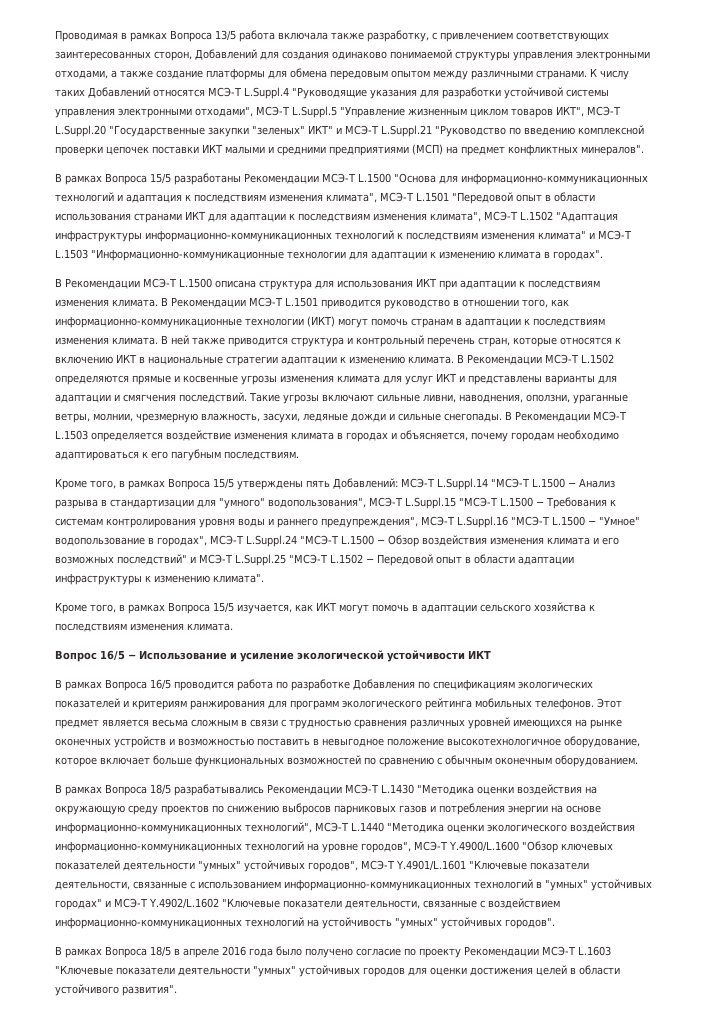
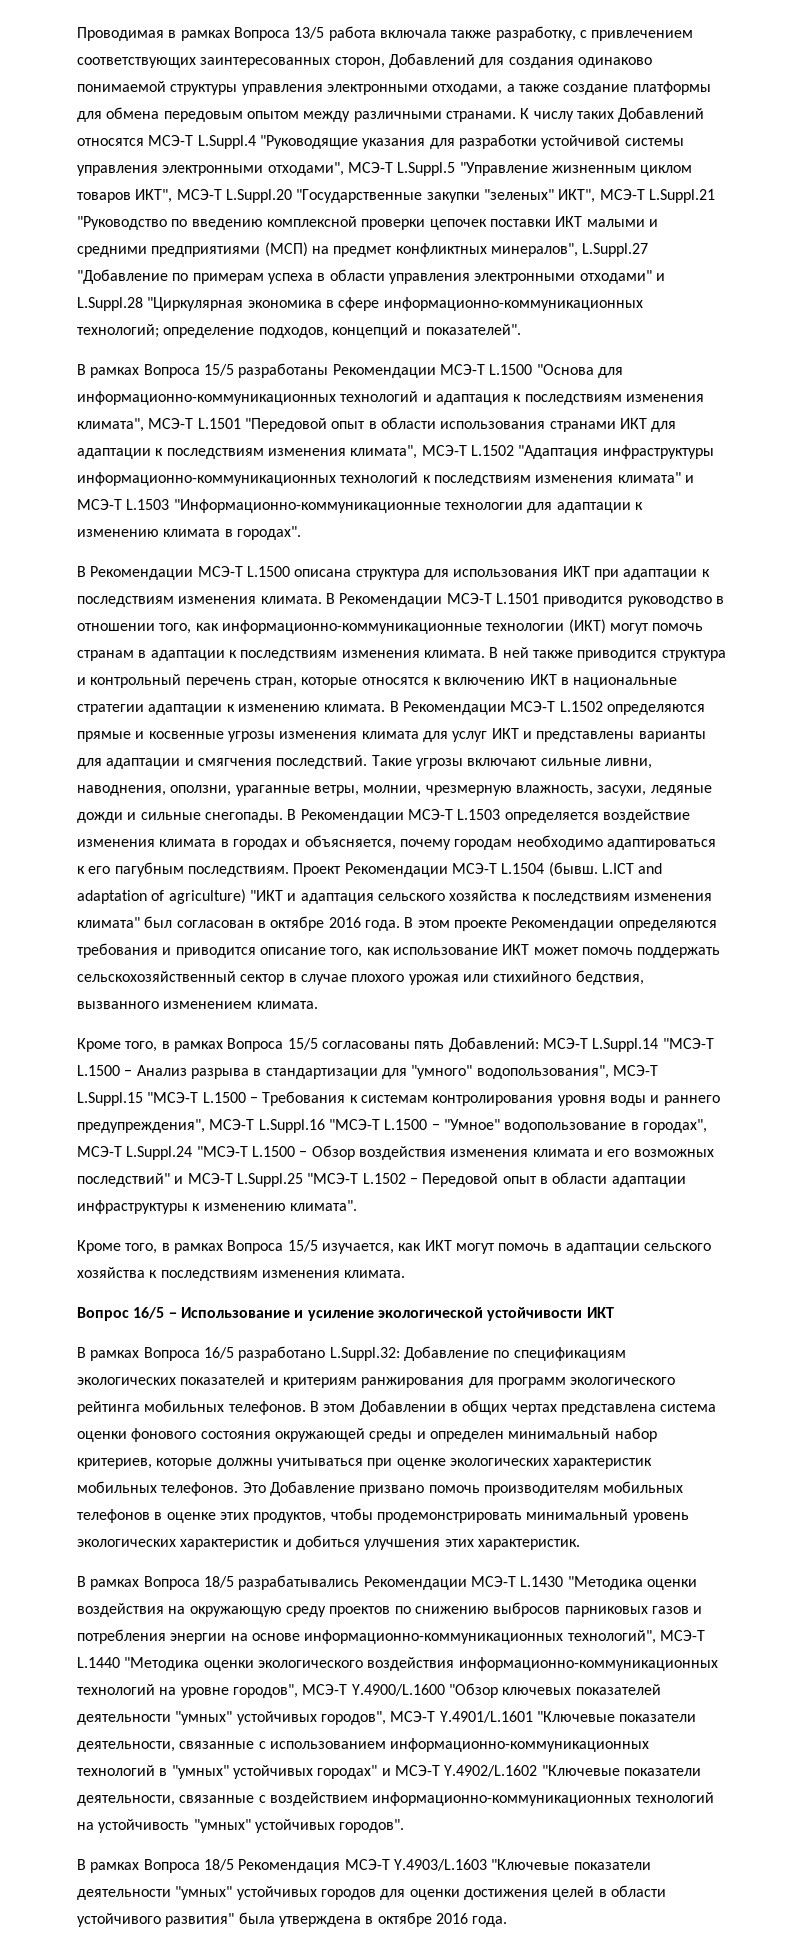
[308,125,342,134] ИКТ" и -> [558,189,596,203] ИКТ",
[581,144,644,156] минералов". -> [490,243,649,257] [77,269,665,284] [77,297,643,311] [77,324,521,338] минералов", L.Suppl.27 "Добавление по примерам успеха в области управления электронными отходами" и L.Suppl.28 "Циркулярная экономика в сфере информационно-коммуникационных технологий; определение подходов, концепций и показателей".
[55,478,303,490] // Кроме того, в рамках Вопроса 15/5 утверждены -> [293,862,663,877] [77,889,713,904] [77,916,717,931] [77,943,721,958] [77,970,644,985] [77,1001,318,1009] [77,1038,410,1052] Проект Рекомендации МСЭ-T L.1504 (бывш. L.ICT and adaptation of agriculture) "ИКТ и адаптация сельского хозяйства к последствиям изменения климата" был согласован в октябре 2016 года. В этом проекте Рекомендации определяются требования и приводится описание того, как использование ИКТ может помочь поддержать сельскохозяйственный сектор в случае плохого урожая или стихийного бедствия, вызванного изменением климата. // Кроме того, в рамках Вопроса 15/5 согласованы
[174,679,415,691] проводится работа по разработке Добавления -> [238,1346,489,1361] разработано L.Suppl.32: Добавление
[597,698,622,708] [55,717,622,729] [55,736,640,748] [55,755,638,767] Этот предмет является весьма сложным в связи с трудностью сравнения различных уровней имеющихся на рынке оконечных устройств и возможностью поставить в невыгодное положение высокотехнологичное оборудование, которое включает больше функциональных возможностей по сравнению с обычным оконечным оборудованием. -> [309,1400,717,1415] [77,1427,657,1442] [77,1458,653,1469] [77,1481,684,1496] [77,1508,689,1523] [77,1535,580,1550] В этом Добавлении в общих чертах представлена система оценки фонового состояния окружающей среды и определен минимальный набор критериев, которые должны учитываться при оценке экологических характеристик мобильных телефонов. Это Добавление призвано помочь производителям мобильных телефонов в оценке этих продуктов, чтобы продемонстрировать минимальный уровень экологических характеристик и добиться улучшения этих характеристик.
[174,946,611,958] в апреле 2016 года было получено согласие по проекту Рекомендации МСЭ-Т L.1603 -> [238,1859,487,1873] Рекомендация МСЭ-Т Y.4903/L.1603
[122,984,177,996] развития". -> [165,1912,508,1927] развития" была утверждена в октябре 2016 года.

